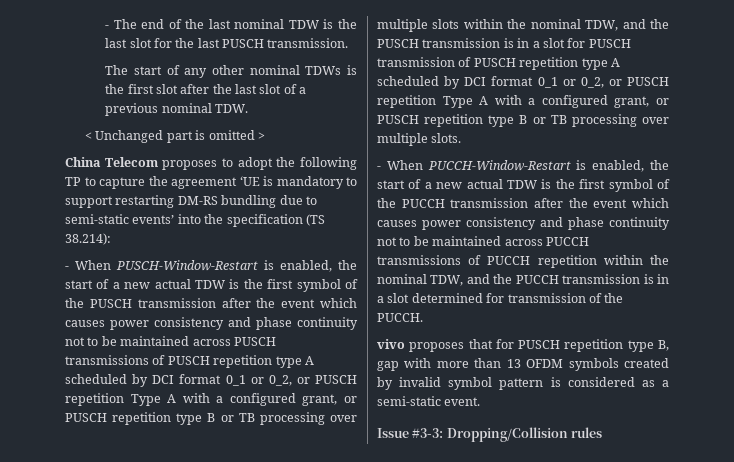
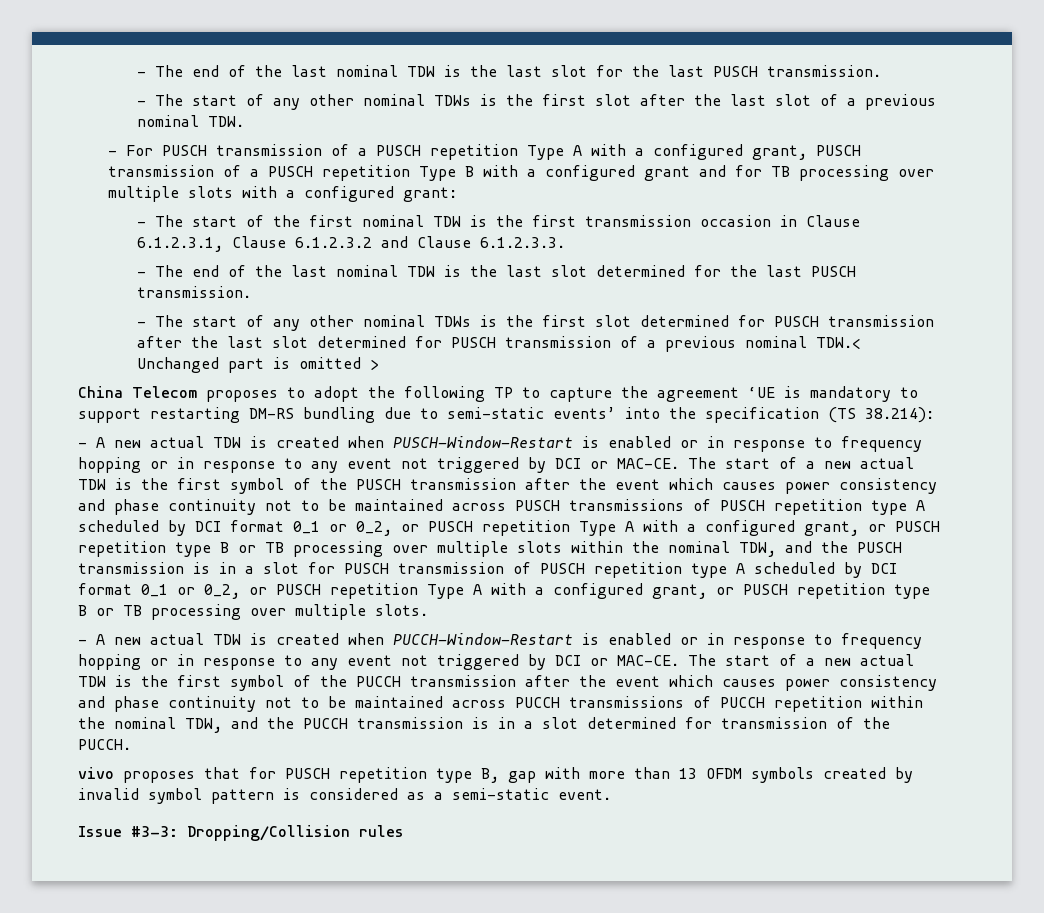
(349, 43) none -> [137,100,147,106] -
[85,132,93,140] < -> [107,144,861,160] [107,165,934,181] [107,186,457,202] [137,215,861,227] [137,236,566,252] [137,265,857,277] [137,286,252,298] [137,315,935,331] [137,336,862,352] - For PUSCH transmission of a PUSCH repetition Type A with a configured grant, PUSCH transmission of a PUSCH repetition Type B with a configured grant and for TB processing over multiple slots with a configured grant: // - The start of the first nominal TDW is the first transmission occasion in Clause 6.1.2.3.1, Clause 6.1.2.3.2 and Clause 6.1.2.3.3. // - The end of the last nominal TDW is the last slot determined for the last PUSCH transmission. // - The start of any other nominal TDWs is the first slot determined for PUSCH transmission after the last slot determined for PUSCH transmission of a previous nominal TDW.<
[75,260,357,272] When PUSCH-Window-Restart is enabled, the -> [96,436,922,452] [78,457,716,473] A new actual TDW is created when PUSCH-Window-Restart is enabled or in response to frequency hopping or in response to any event not triggered by DCI or MAC-CE. The
[386,160,669,172] When PUCCH-Window-Restart is enabled, the -> [96,633,922,649] [78,654,716,670] A new actual TDW is created when PUCCH-Window-Restart is enabled or in response to frequency hopping or in response to any event not triggered by DCI or MAC-CE. The

